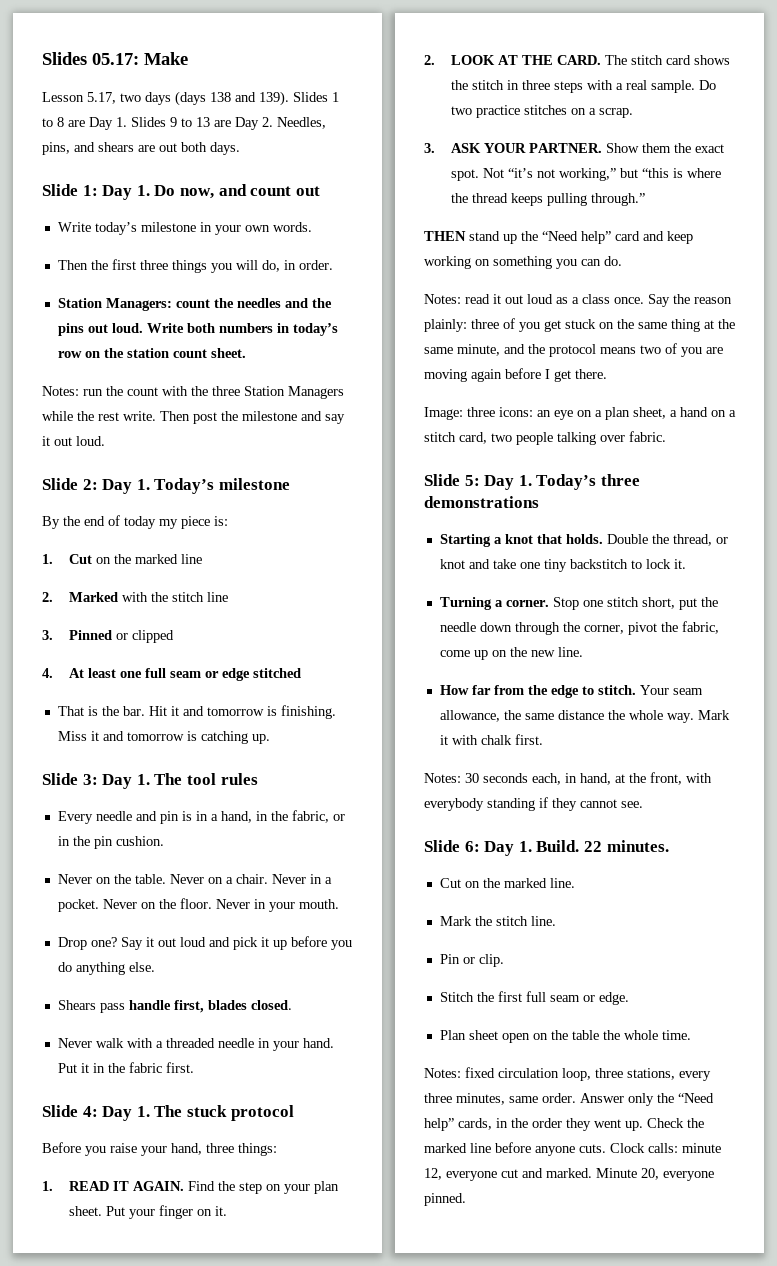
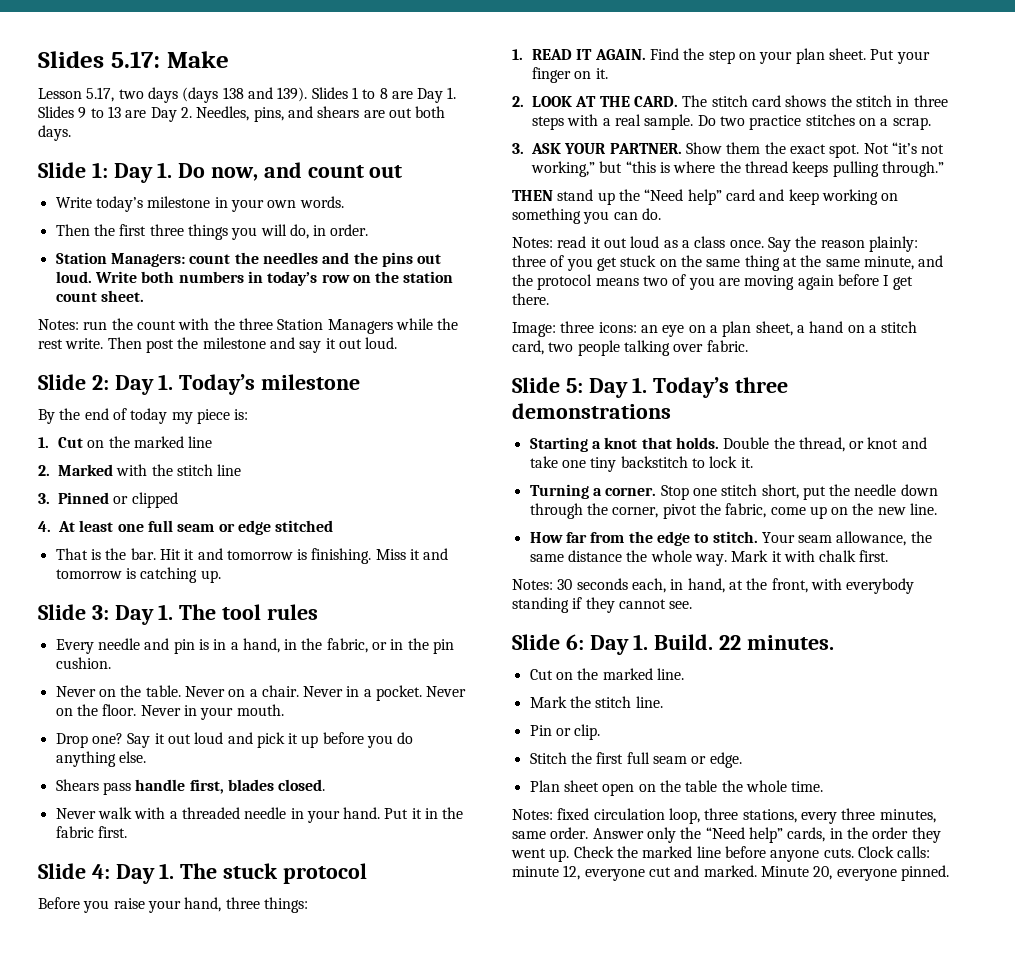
[42,52,139,65] Slides 05.17: -> [38,51,160,68] Slides 5.17:

